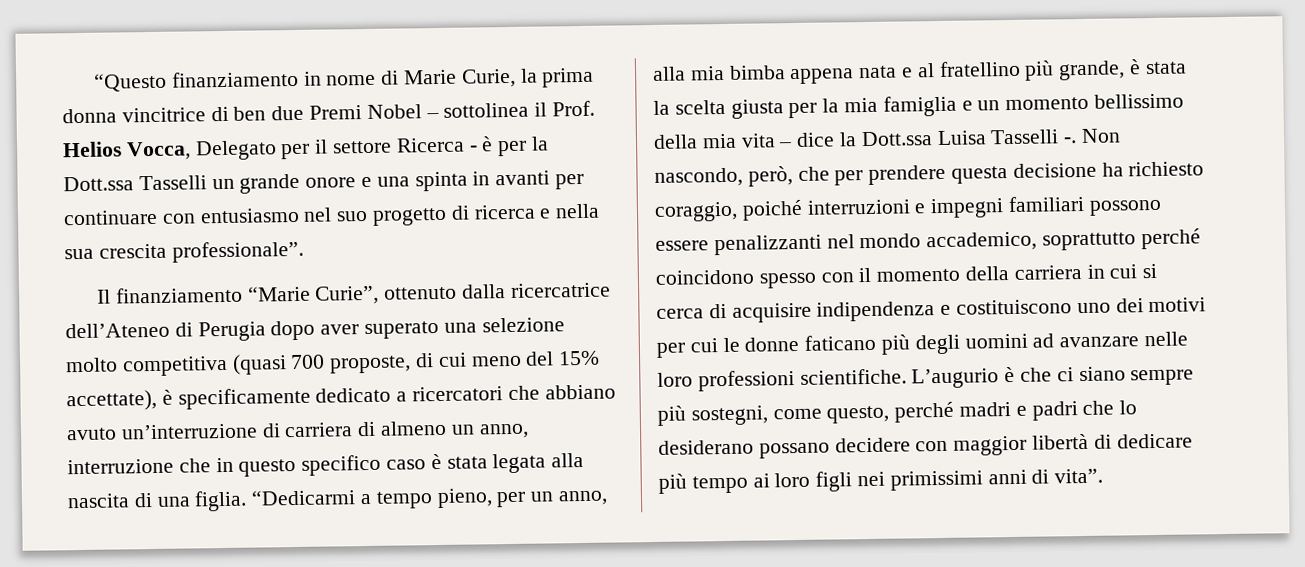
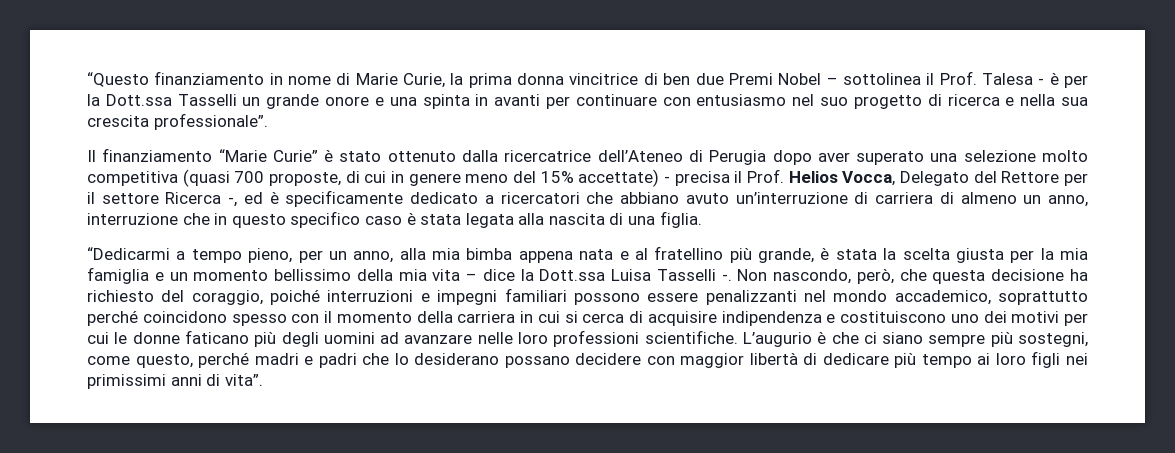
[62,137,465,161] Helios Vocca, Delegato per il settore Ricerca -> [981,73,1033,85] Talesa
[315,285,380,305] Curie”, -> [272,149,382,162] Curie” è stato
(467, 360) none -> [391,171,461,186] in genere
[66,389,157,412] accettate), -> [578,169,1088,187] [87,192,263,207] accettate) - precisa il Prof. Helios Vocca, Delegato del Rettore per il settore Ricerca -, ed
(248, 501) none -> (702, 219) //
[834,164,947,186] per prendere -> (927, 275) none
(1205, 169) none -> [161,290,185,302] del

